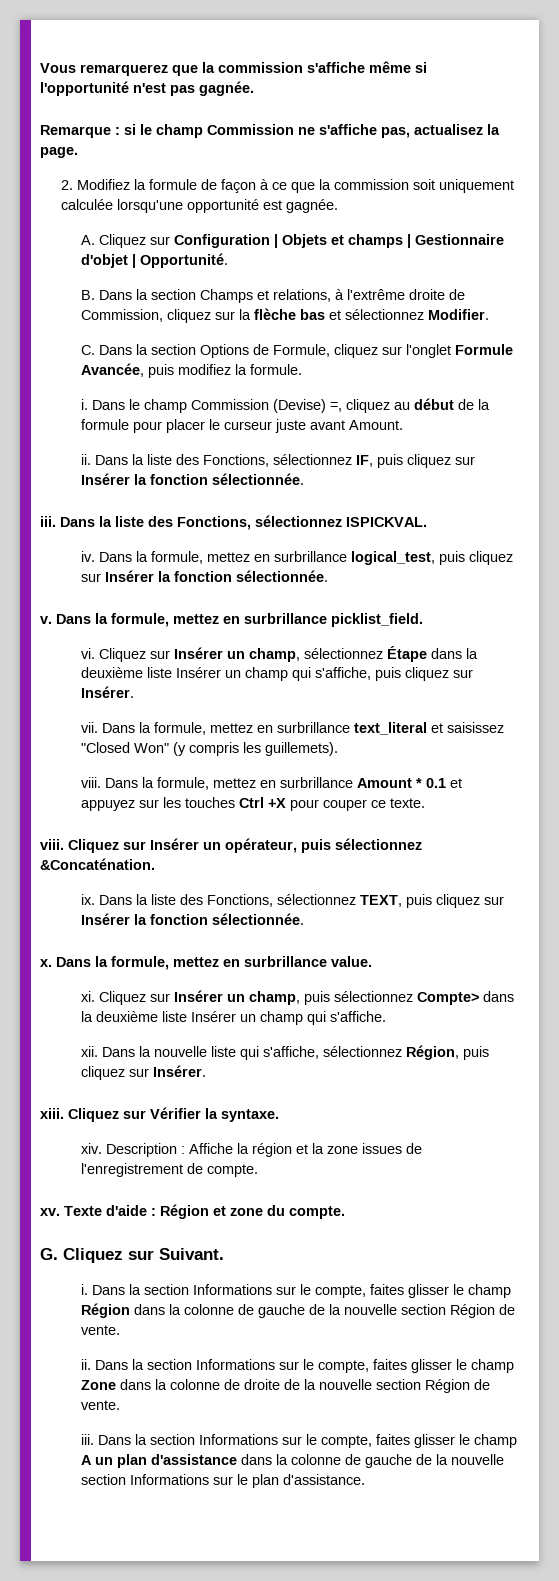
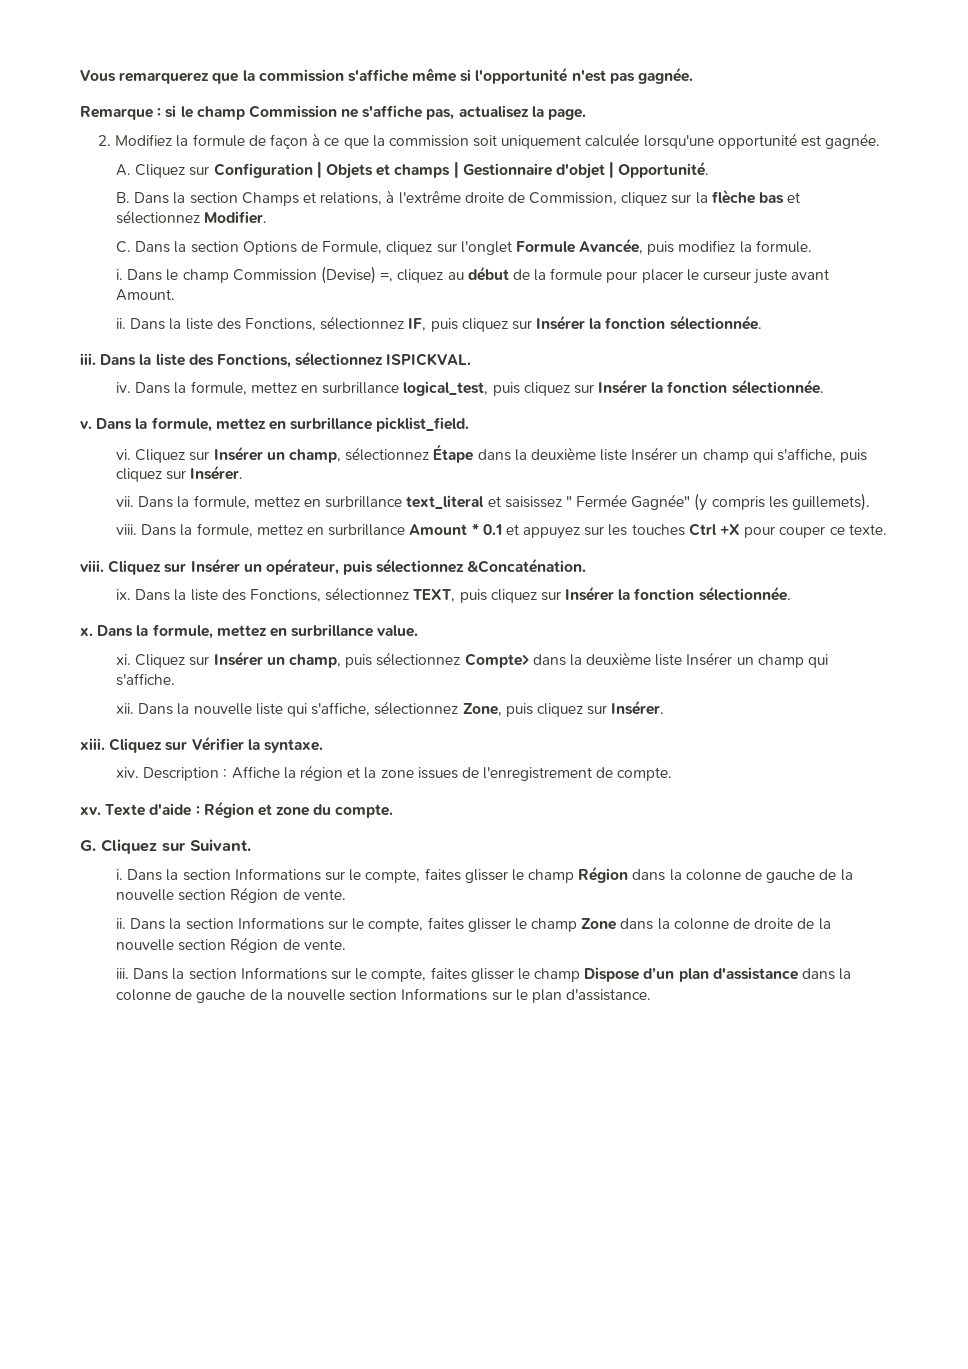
[81,742,170,753] "Closed Won" -> [565,494,691,510] " Fermée Gagnée"
[406,1045,460,1060] Région, -> [462,703,502,716] Zone,
[81,1455,114,1465] A un -> [584,967,675,982] Dispose d’un

